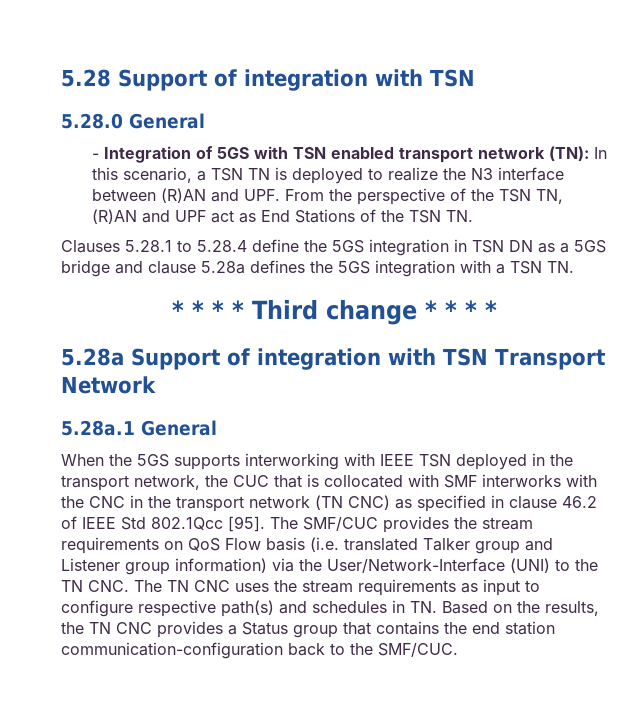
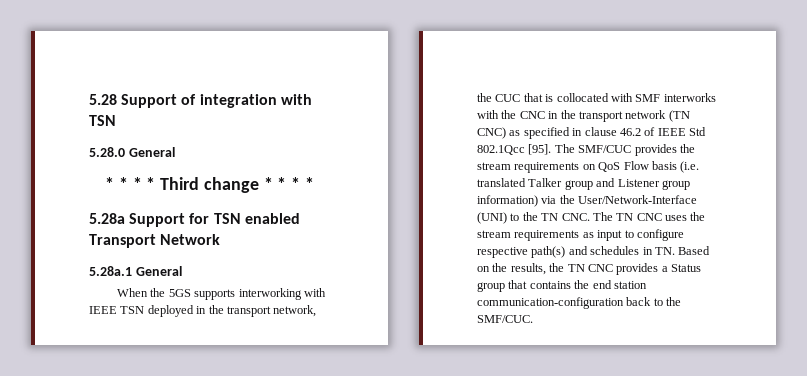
[91,146,607,163] [91,167,564,184] [91,188,563,205] [91,209,473,224] [61,239,606,256] [61,260,574,277] // - Integration of 5GS with TSN enabled transport network (TN): In this scenario, a TSN TN is deployed to realize the N3 interface between (R)AN and UPF. From the perspective of the TSN TN, (R)AN and UPF act as End Stations of the TSN TN. // Clauses 5.28.1 to 5.28.4 define the 5GS integration in TSN DN as a 5GS bridge and clause 5.28a defines the 5GS integration with a TSN TN. -> (175, 152) none
[227,348,488,370] of integration with TSN -> [189,213,300,224] for TSN enabled

